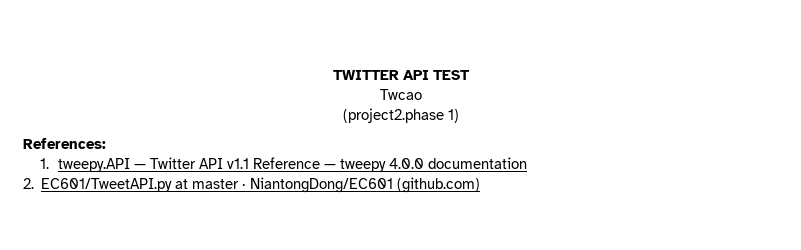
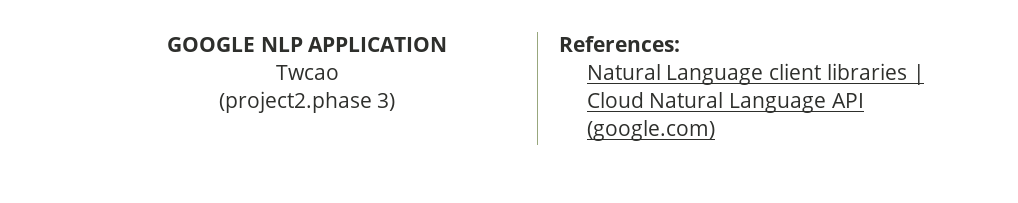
[332,70,470,80] TWITTER API TEST -> [166,37,448,52] GOOGLE NLP APPLICATION
[447,109,459,123] 1) -> [377,93,396,111] 3)
[40,157,527,172] [23,177,481,193] 1. tweepy.API — Twitter API v1.1 Reference — tweepy 4.0.0 documentation // 2. EC601/TweetAPI.py at master · NiantongDong/EC601 (github.com) -> [586,63,925,85] [586,92,864,113] [586,120,715,141] Natural Language client libraries | Cloud Natural Language API (google.com)

